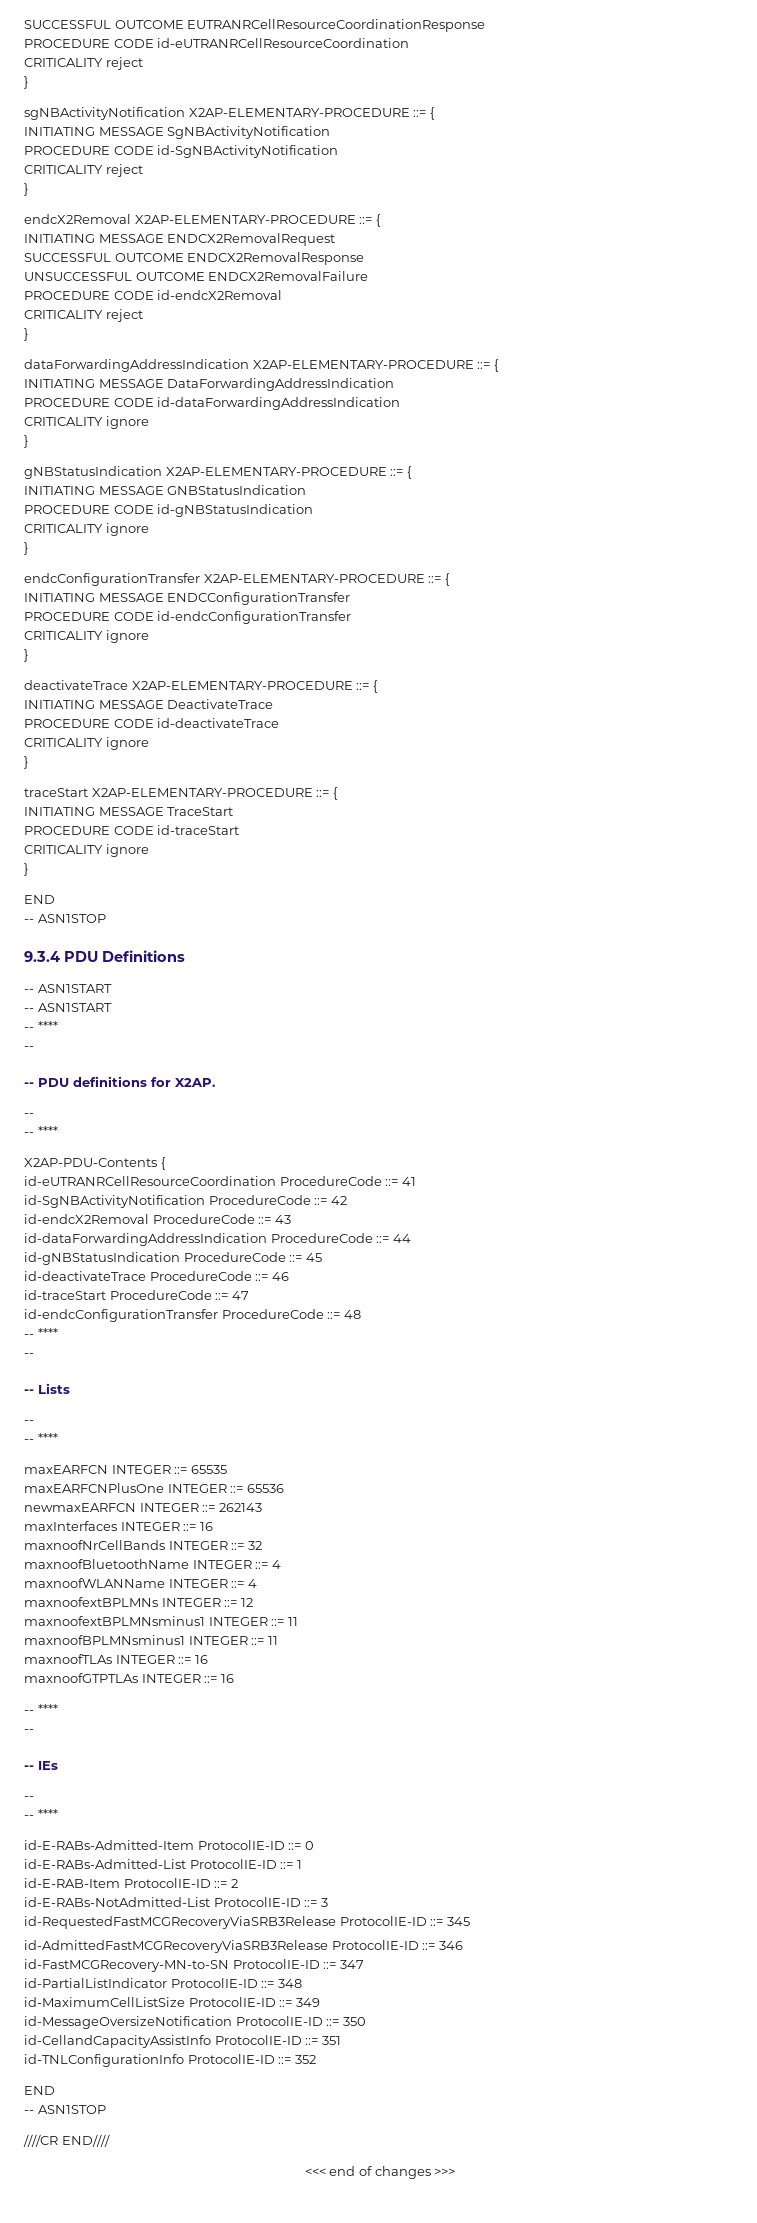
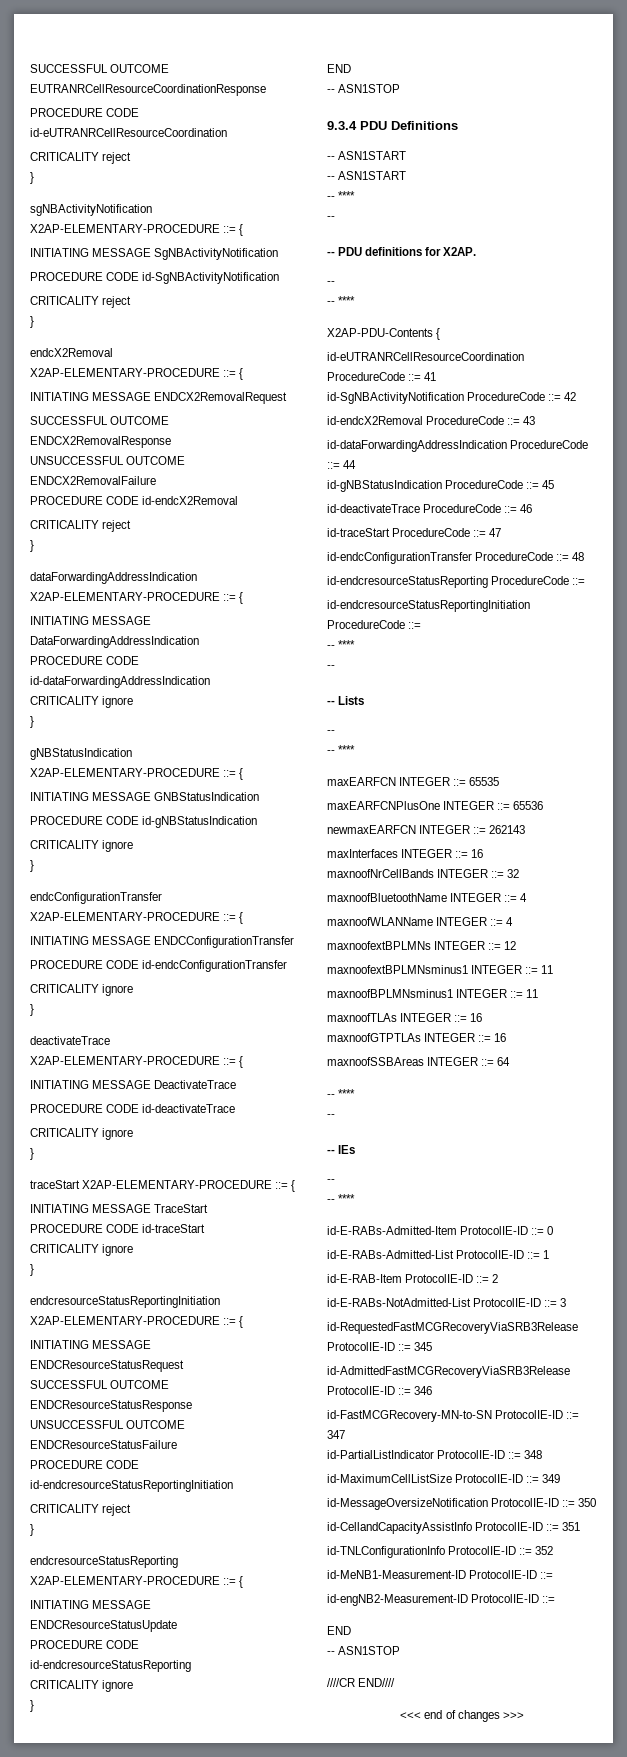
(28, 869) none -> [30,1296,220,1308] [30,1316,244,1328] [30,1340,152,1349] [30,1360,184,1372] [30,1380,170,1389] [30,1400,192,1412] [30,1420,186,1429] [30,1440,177,1449] [30,1460,140,1469] [30,1480,233,1492] [30,1504,132,1516] [30,1524,34,1536] [30,1556,178,1568] [30,1576,244,1588] [30,1600,152,1609] [30,1620,177,1632] [30,1640,140,1649] [30,1660,191,1672] [30,1680,134,1692] [30,1700,34,1712] // endcresourceStatusReportingInitiation X2AP-ELEMENTARY-PROCEDURE ::= { // INITIATING MESSAGE ENDCResourceStatusRequest // SUCCESSFUL OUTCOME ENDCResourceStatusResponse // UNSUCCESSFUL OUTCOME ENDCResourceStatusFailure // PROCEDURE CODE id-endcresourceStatusReportingInitiation // CRITICALITY reject // } // endcresourceStatusReporting X2AP-ELEMENTARY-PROCEDURE ::= { // INITIATING MESSAGE ENDCResourceStatusUpdate // PROCEDURE CODE id-endcresourceStatusReporting // CRITICALITY ignore // }
(361, 1314) none -> [327,576,586,588] [327,600,530,612] [327,620,422,629] // id-endcresourceStatusReporting ProcedureCode ::= // id-endcresourceStatusReportingInitiation ProcedureCode ::=
(234, 1678) none -> [327,1057,511,1066] // maxnoofSSBAreas INTEGER ::= 64
(316, 2059) none -> [327,1570,554,1579] [327,1594,556,1606] // id-MeNB1-Measurement-ID ProtocolIE-ID ::= // id-engNB2-Measurement-ID ProtocolIE-ID ::=

